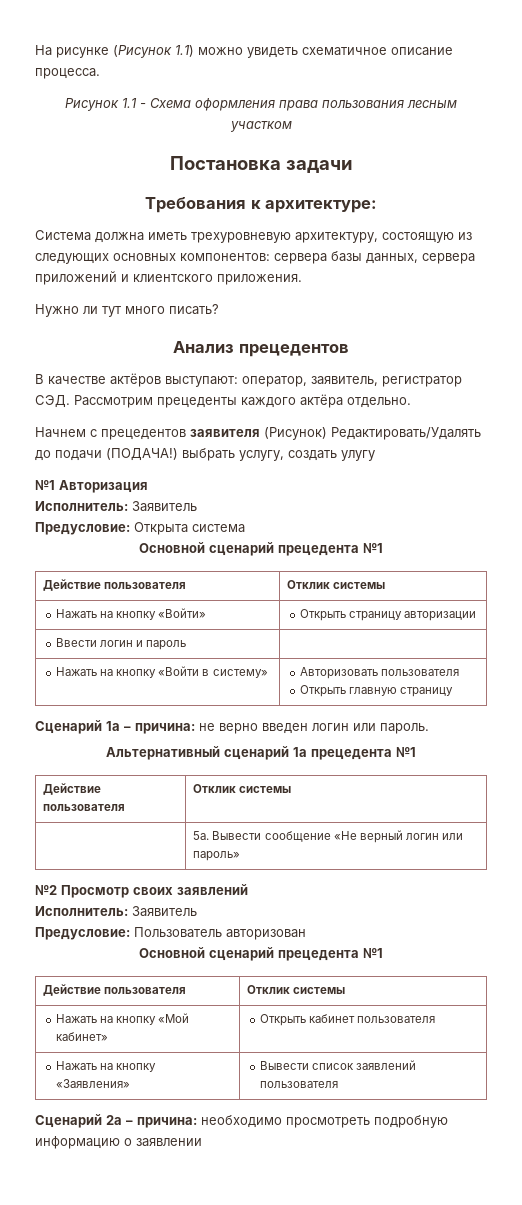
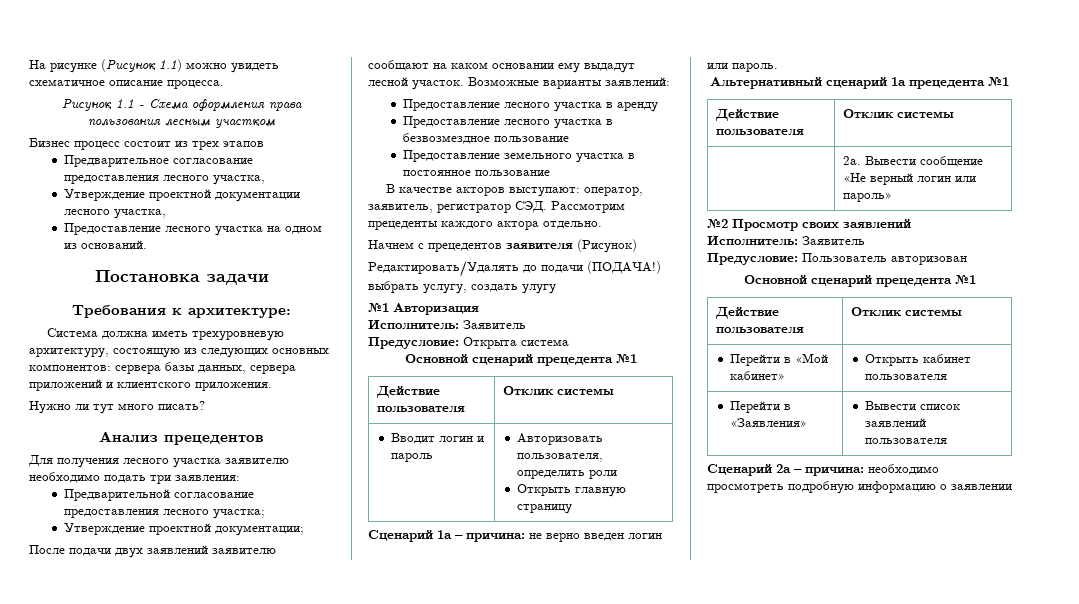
(292, 126) none -> [29,138,264,150] [64,155,254,167] [64,175,266,185] [64,189,301,202] [64,209,167,219] [64,223,323,236] [64,240,148,249] // Бизнес процесс состоит из трех этапов // Предварительное согласование предоставления лесного участка, // Утверждение проектной документации лесного участка, // Предоставление лесного участка на одном из оснований.
(349, 350) none -> [28,455,289,468] [29,472,240,484] [64,489,255,501] [64,509,266,519] [64,523,305,536] [29,545,276,558] [368,60,635,73] [368,77,670,90] [403,99,659,112] [403,116,614,129] [403,133,570,144] [403,150,636,163] [403,170,551,176] // Для получения лесного участка заявителю необходимо подать три заявления: // Предварительной согласование предоставления лесного участка; // Утверждение проектной документации; // После подачи двух заявлений заявителю сообщают на каком основании ему выдадут лесной участок. Возможные варианты заявлений: // Предоставление лесного участка в аренду // Предоставление лесного участка в безвозмездное пользование // Предоставление земельного участка в постоянное пользование
[110,373,161,387] актёров -> [456,187,506,196] акторов
[300,394,343,408] актёра -> [497,221,539,230] актора
(327, 433) none -> (637, 246) //
[56,608,207,620] [300,609,477,621] [56,638,187,650] [56,666,268,678] [300,667,460,679] Нажать на кнопку «Войти» | Открыть страницу авторизации // Ввести логин и пароль | // Нажать на кнопку «Войти в систему» | Авторизовать пользователя -> [390,433,484,444] [390,453,433,462] [516,433,603,445] [516,453,603,462] [516,470,617,479] Вводит логин и пароль | Авторизовать пользователя, определить роли
[193,831,210,840] 5a. -> [842,156,861,165] 2a.
[56,1014,157,1025] Нажать на кнопку -> [729,354,791,366] Перейти в
[56,1061,157,1072] Нажать на кнопку -> [729,401,791,413] Перейти в

